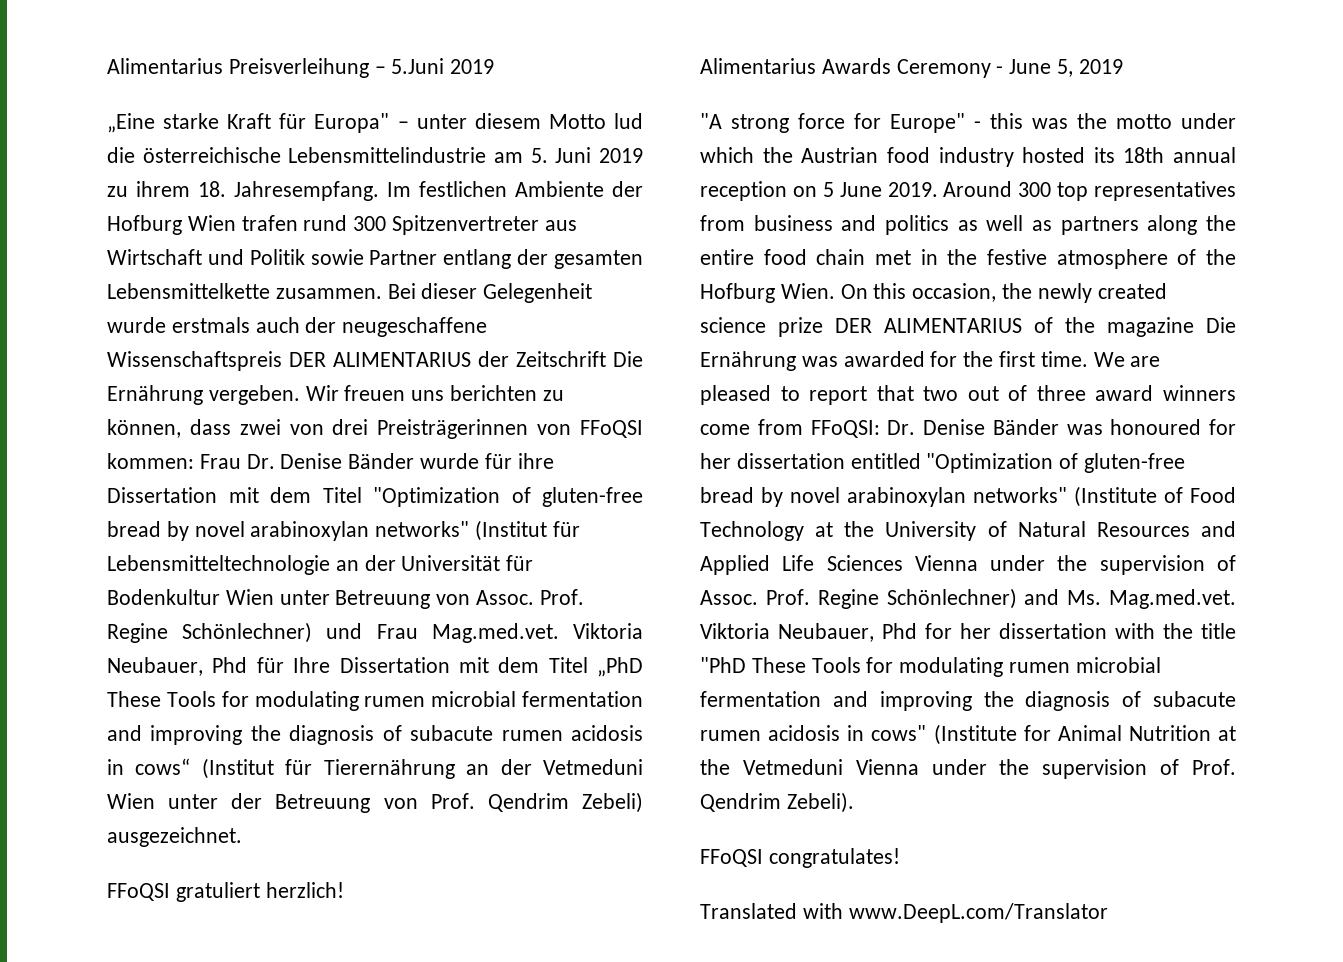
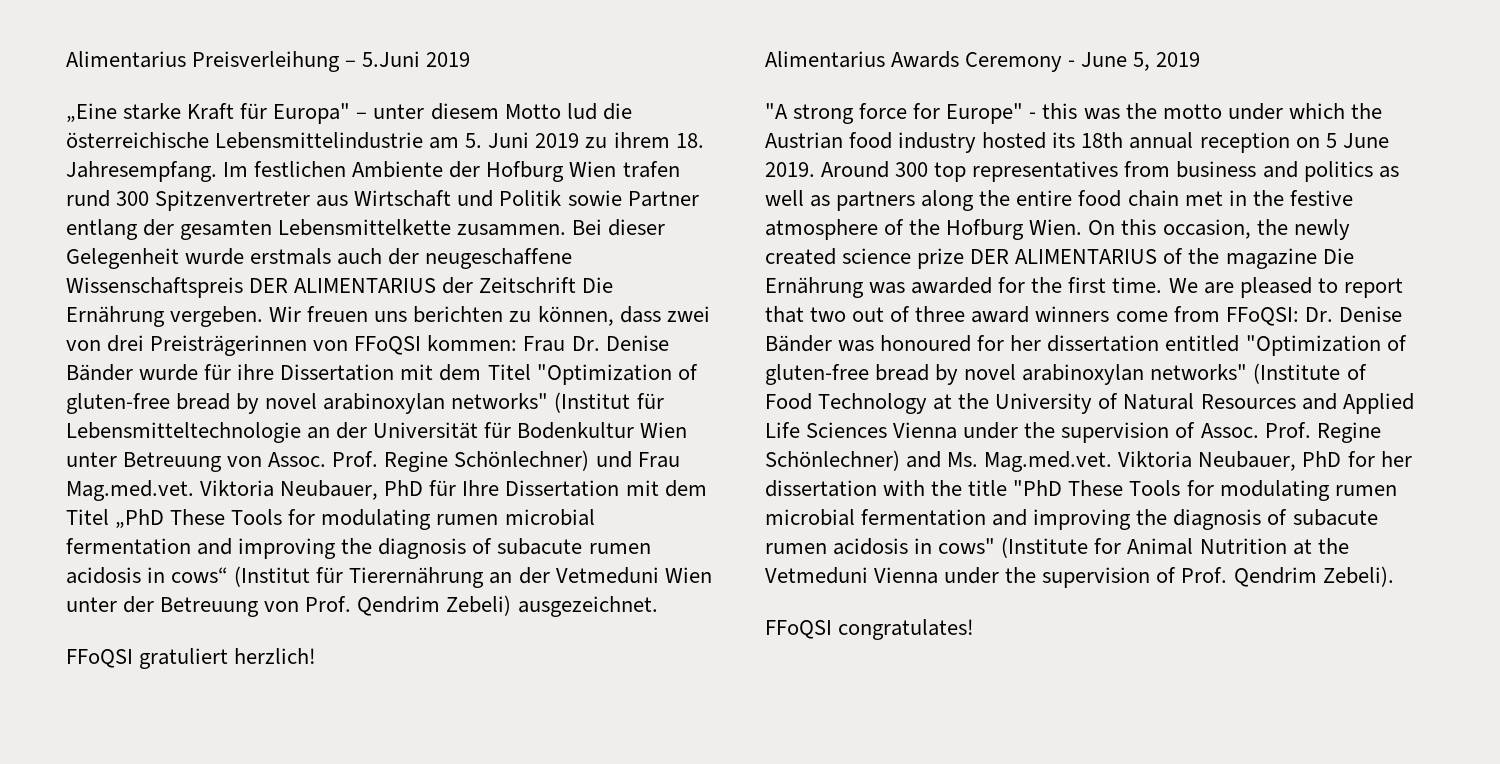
[212,657,248,673] Phd -> [384,480,424,496] PhD
[882,623,917,639] Phd -> [1302,451,1342,467] PhD
[700,903,1108,923] // Translated with www.DeepL.com/Translator -> (975, 629) none

